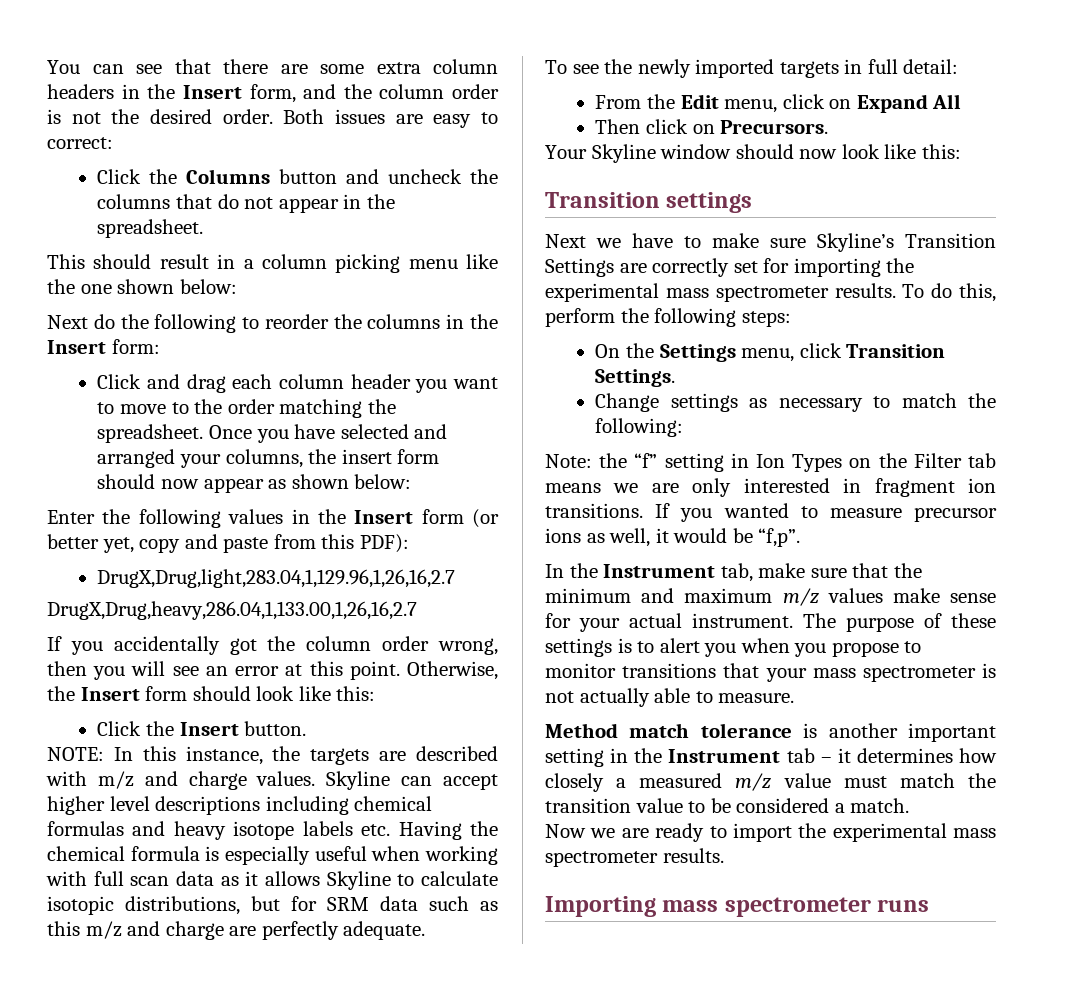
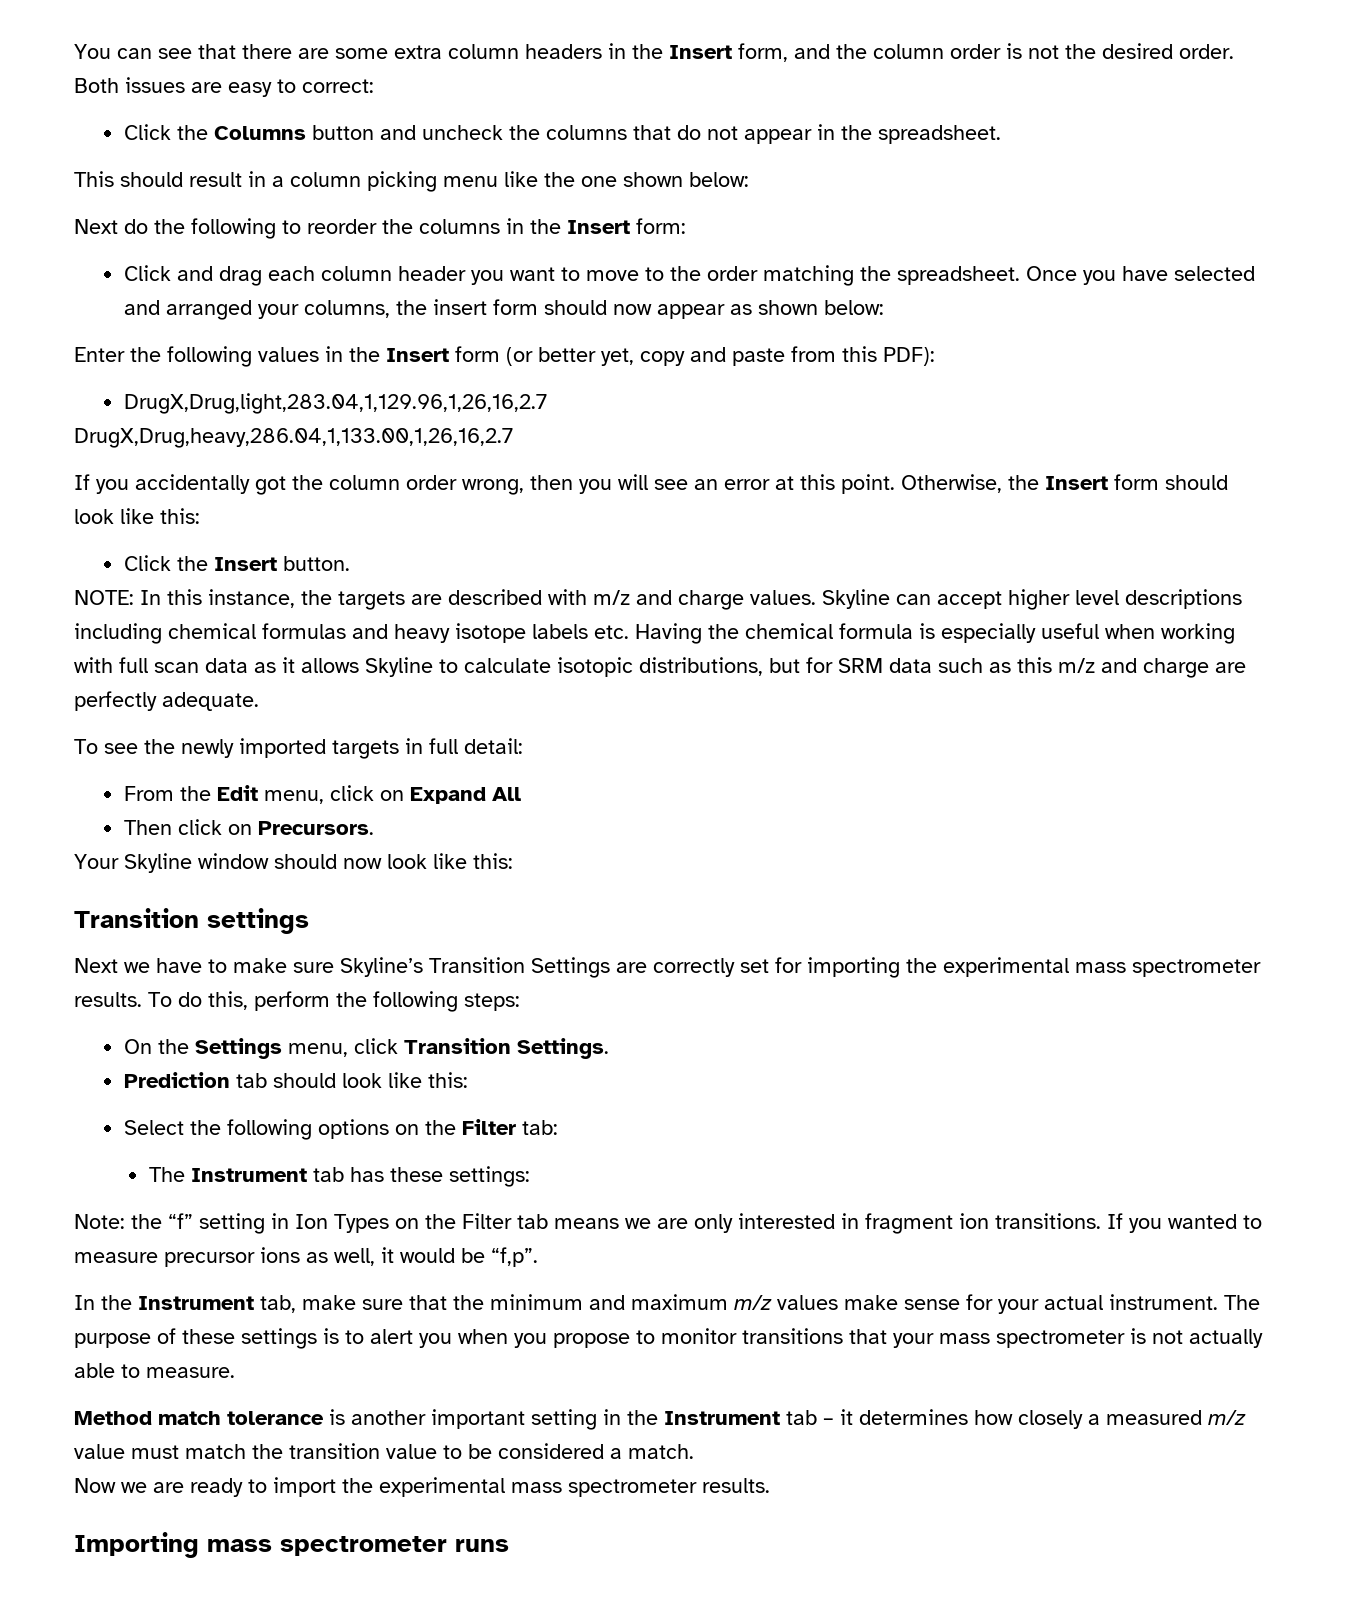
[595,393,996,412] [595,418,684,437] Change settings as necessary to match the following: -> [123,1072,468,1088] [123,1119,558,1140] [149,1166,531,1187] Prediction tab should look like this: // Select the following options on the Filter tab: // The Instrument tab has these settings:

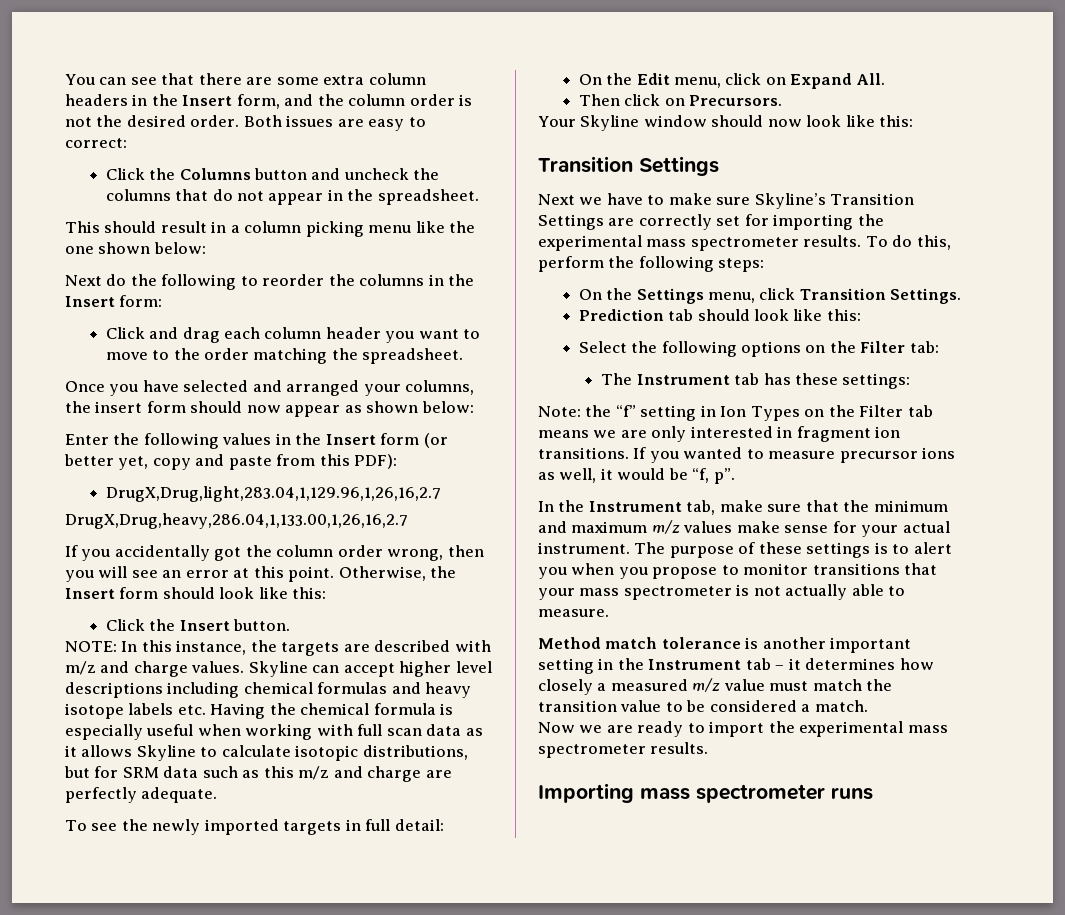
(1020, 275) none -> (464, 356) //
[123,786,174,801] From -> [578,74,602,85] On
[491,787,521,801] All -> [856,73,885,85] All.
[207,908,309,934] settings -> [639,156,719,176] Settings
[491,1247,538,1267] “f,p”. -> [692,468,735,484] “f, p”.

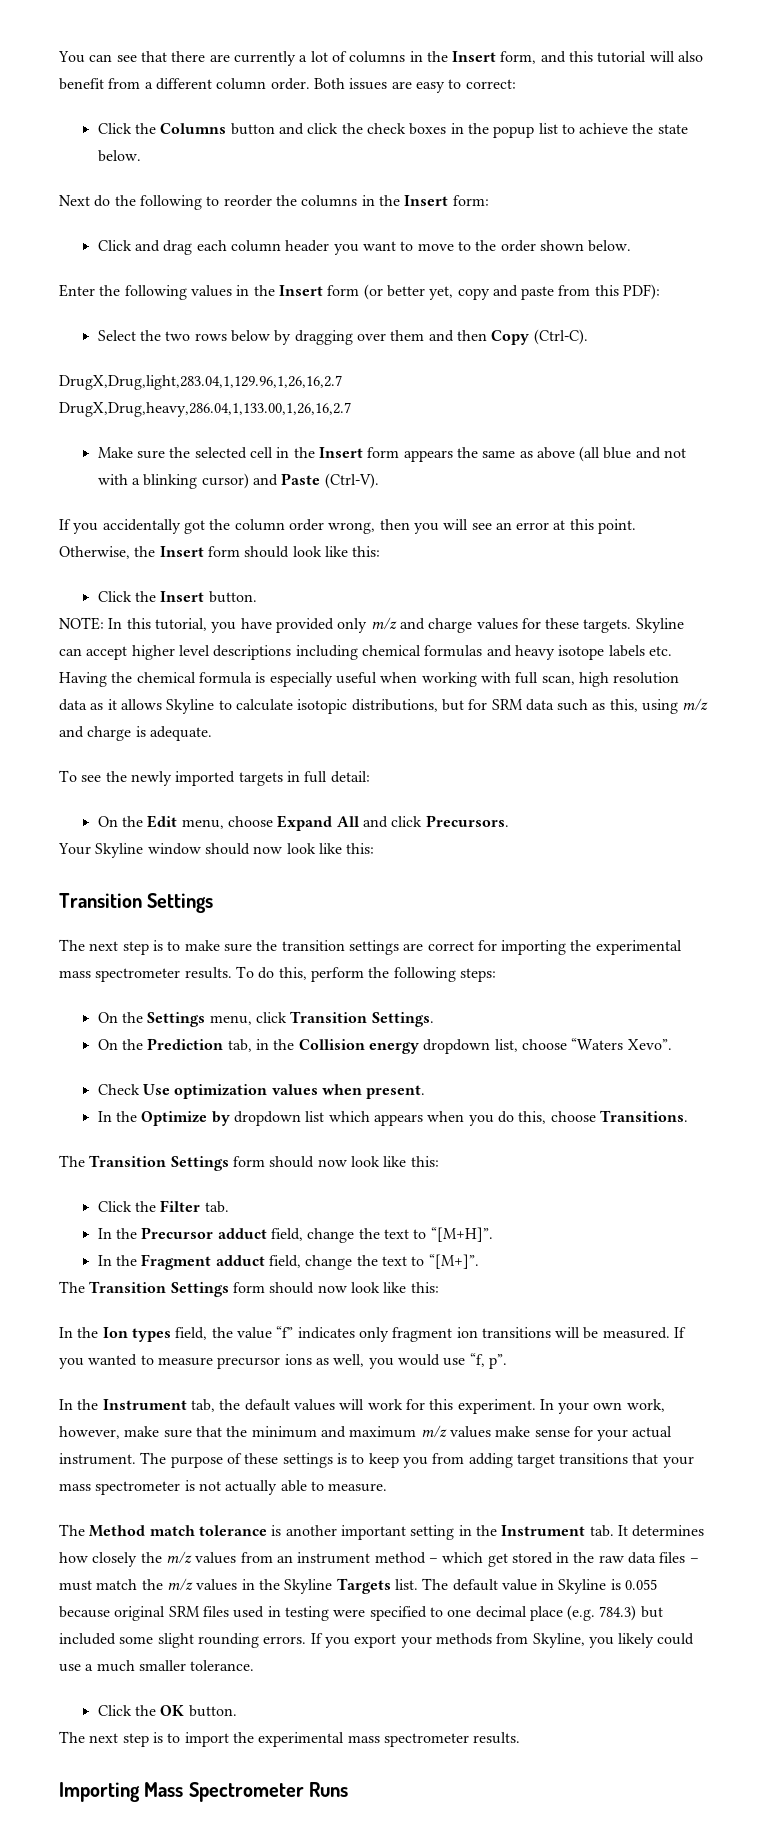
[276,73,426,85] [65,94,128,106] some extra column headers -> [233,51,406,66] currently a lot of columns
[317,94,473,106] [65,115,186,127] the column order is not the desired -> [569,51,704,63] [59,78,267,90] this tutorial will also benefit from a different column
[343,168,440,180] [105,189,479,205] [65,221,476,237] [65,242,206,254] uncheck the columns that do not appear in the spreadsheet. // This should result in a column picking menu like the one shown below: -> [307,123,688,138] [97,150,141,162] click the check boxes in the popup list to achieve the state below.
[253,348,464,364] [65,380,475,396] [65,401,474,417] matching the spreadsheet. // Once you have selected and arranged your columns, the insert form should now appear as shown below: -> [539,240,632,252] shown below.
[105,486,441,502] [65,513,408,529] DrugX,Drug,light,283.04,1,129.96,1,26,16,2.7 // DrugX,Drug,heavy,286.04,1,133.00,1,26,16,2.7 -> [97,329,588,345] [59,375,342,390] [59,402,351,417] [97,446,687,462] [97,473,379,489] Select the two rows below by dragging over them and then Copy (Ctrl-C). // DrugX,Drug,light,283.04,1,129.96,1,26,16,2.7 // DrugX,Drug,heavy,286.04,1,133.00,1,26,16,2.7 // Make sure the selected cell in the Insert form appears the same as above (all blue and not with a blinking cursor) and Paste (Ctrl-V).
[176,640,491,656] [65,661,245,677] instance, the targets are described with m/z and charge values. -> [154,617,632,633] tutorial, you have provided only m/z and charge values for these targets.
[386,728,422,736] scan -> [541,672,680,687] scan, high resolution
[263,766,452,782] [65,787,137,803] this m/z and charge are perfectly -> [609,698,709,714] [59,726,146,741] this, using m/z and charge is
[725,73,885,89] [578,94,685,106] click on Expand All. // Then click on -> [227,815,423,831] choose Expand All and click
[538,193,915,209] [538,214,741,230] Next we have to make sure Skyline’s Transition Settings are correctly set -> [59,939,474,955] The next step is to make sure the transition settings are correct
[578,309,861,321] [578,341,939,357] [601,373,911,389] [538,405,933,421] [538,426,901,442] [538,447,629,459] Prediction tab should look like this: // Select the following options on the Filter tab: // The Instrument tab has these settings: // Note: the “f” setting in Ion Types on the Filter tab means we are only interested in fragment ion transitions. -> [97,1038,672,1054] [97,1084,426,1099] [97,1110,688,1126] [59,1155,439,1171] [97,1200,229,1213] [97,1227,493,1243] [97,1254,479,1270] [59,1281,439,1297] [59,1326,670,1342] On the Prediction tab, in the Collision energy dropdown list, choose “Waters Xevo”. // Check Use optimization values when present. // In the Optimize by dropdown list which appears when you do this, choose Transitions. // The Transition Settings form should now look like this: // Click the Filter tab. // In the Precursor adduct field, change the text to “[M+H]”. // In the Fragment adduct field, change the text to “[M+]”. // The Transition Settings form should now look like this: // In the Ion types field, the value “f” indicates only fragment ion transitions will be measured.
[600,468,688,480] it would be -> [368,1354,466,1369] you would use
(716, 507) none -> [219,1399,665,1414] [59,1426,120,1439] the default values will work for this experiment. In your own work, however,
[913,542,952,554] [538,563,809,579] alert you when you propose to monitor -> [368,1453,555,1468] keep you from adding target
(609, 613) none -> [59,1524,85,1536] The
[745,658,934,670] [538,678,893,695] [538,700,868,712] [538,721,684,737] tab – it determines how closely a measured m/z value must match the transition value to be considered a match. // Now we are ready -> [589,1525,705,1537] [59,1551,699,1567] [59,1578,658,1594] [59,1605,663,1621] [59,1633,695,1648] [59,1660,255,1672] [97,1705,237,1717] [59,1731,163,1747] tab. It determines how closely the m/z values from an instrument method – which get stored in the raw data files – must match the m/z values in the Skyline Targets list. The default value in Skyline is 0.055 because original SRM files used in testing were specified to one decimal place (e.g. 784.3) but included some slight rounding errors. If you export your methods from Skyline, you likely could use a much smaller tolerance. // Click the OK button. // The next step is
[640,784,873,803] mass spectrometer runs -> [144,1782,349,1802] Mass Spectrometer Runs

